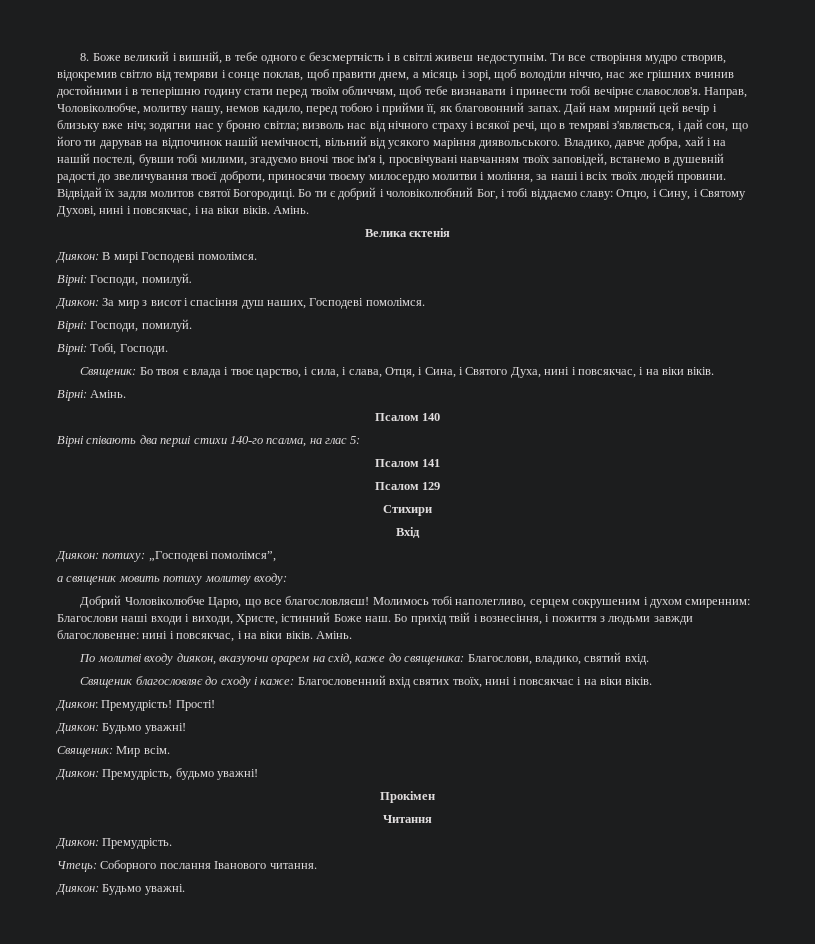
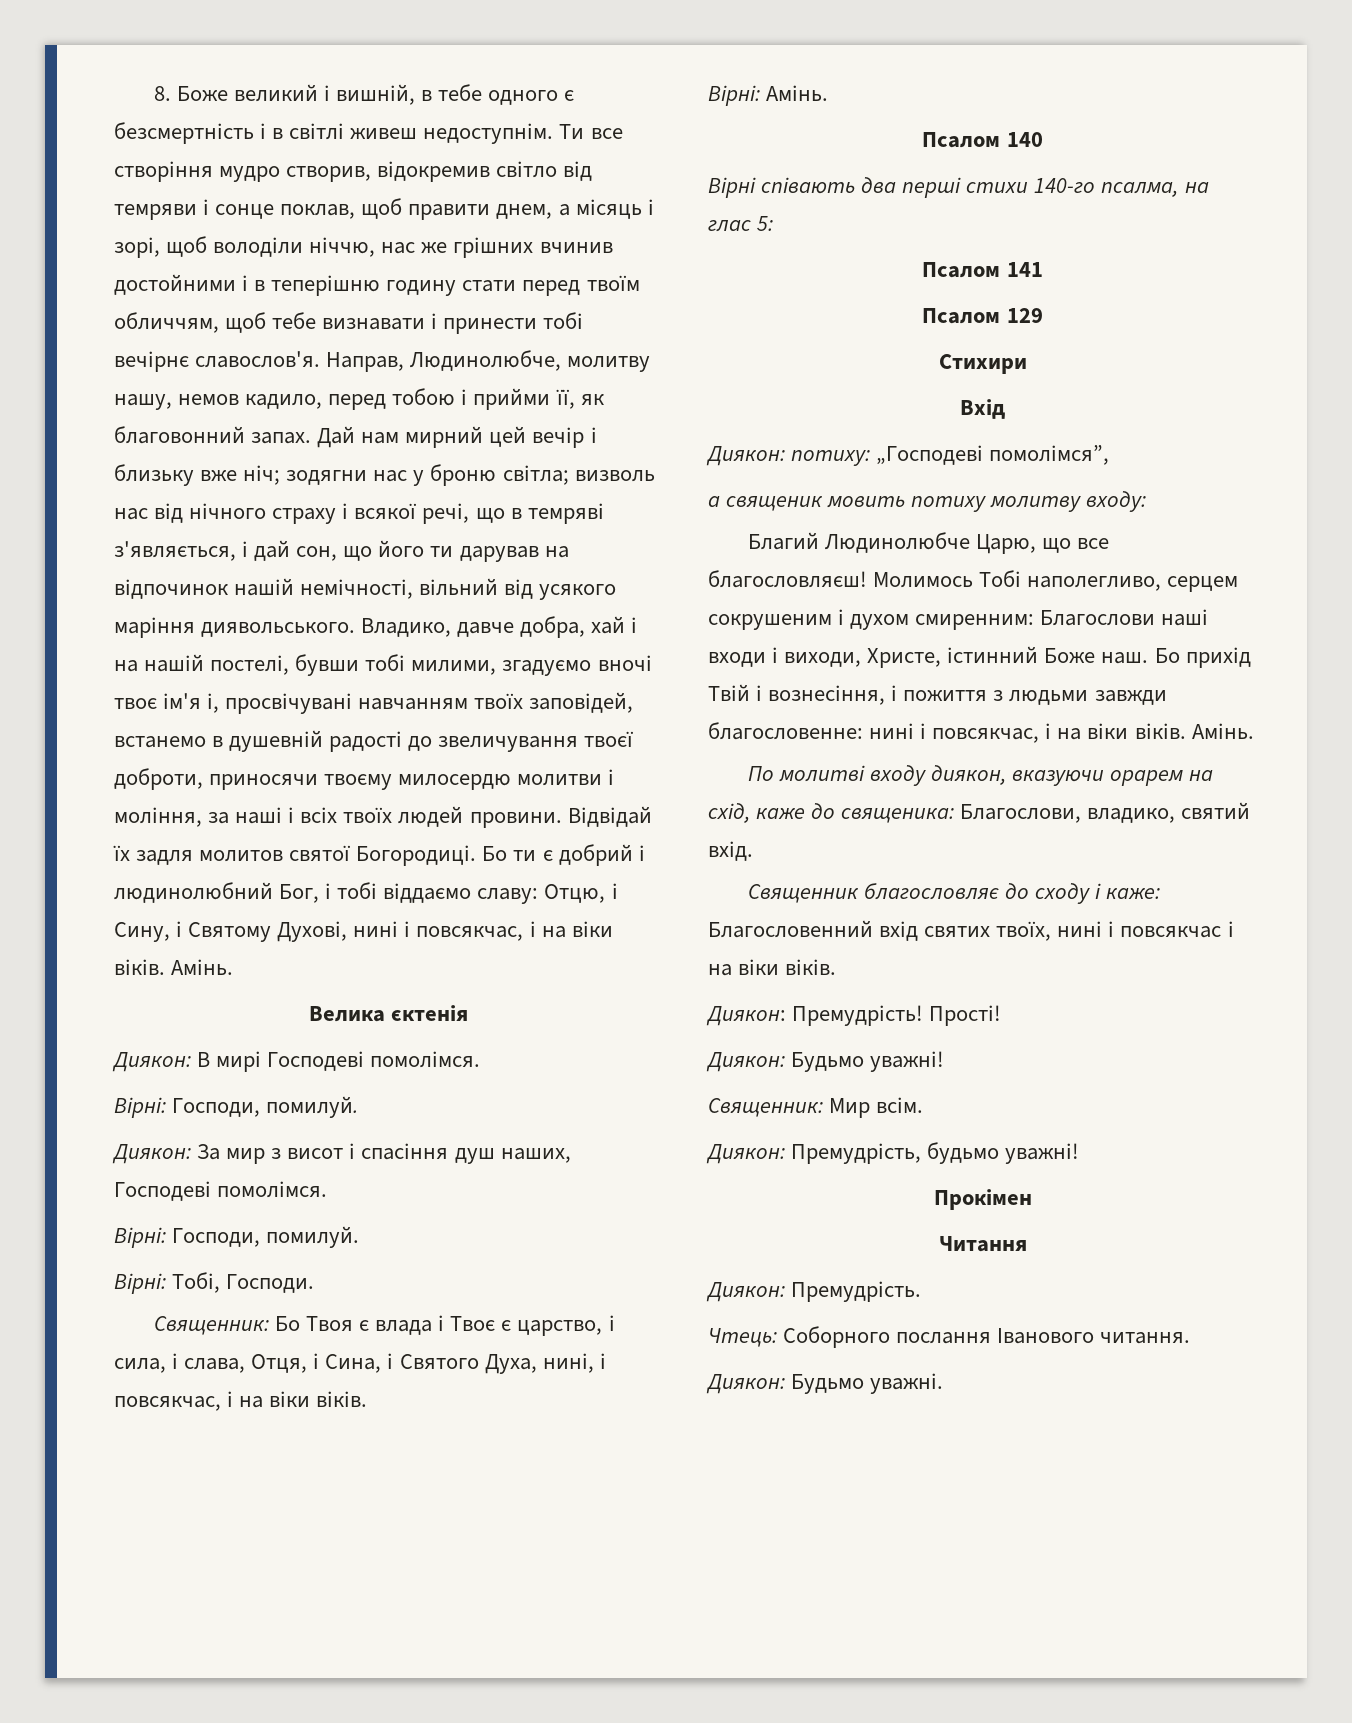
[57,103,140,115] Чоловіколюбче, -> [410,350,562,371] Людинолюбче,
[386,187,474,197] чоловіколюбний -> [114,882,273,903] людинолюбний
[80,367,180,378] Священик: Бо твоя -> [153,1316,353,1335] Священник: Бо Твоя
[230,369,254,375] твоє -> [450,1316,512,1331] Твоє є
[544,367,570,375] нині -> [542,1353,594,1373] нині,
[80,595,205,608] Добрий Чоловіколюбче -> [747,532,970,553] Благий Людинолюбче
[432,596,454,605] тобі -> [979,570,1022,587] Тобі
[449,612,471,622] твій -> [708,684,750,701] Твій
[80,677,133,688] Священик -> [747,884,858,903] Священник
[57,746,113,757] Священик: -> [708,1098,823,1117] Священник:

